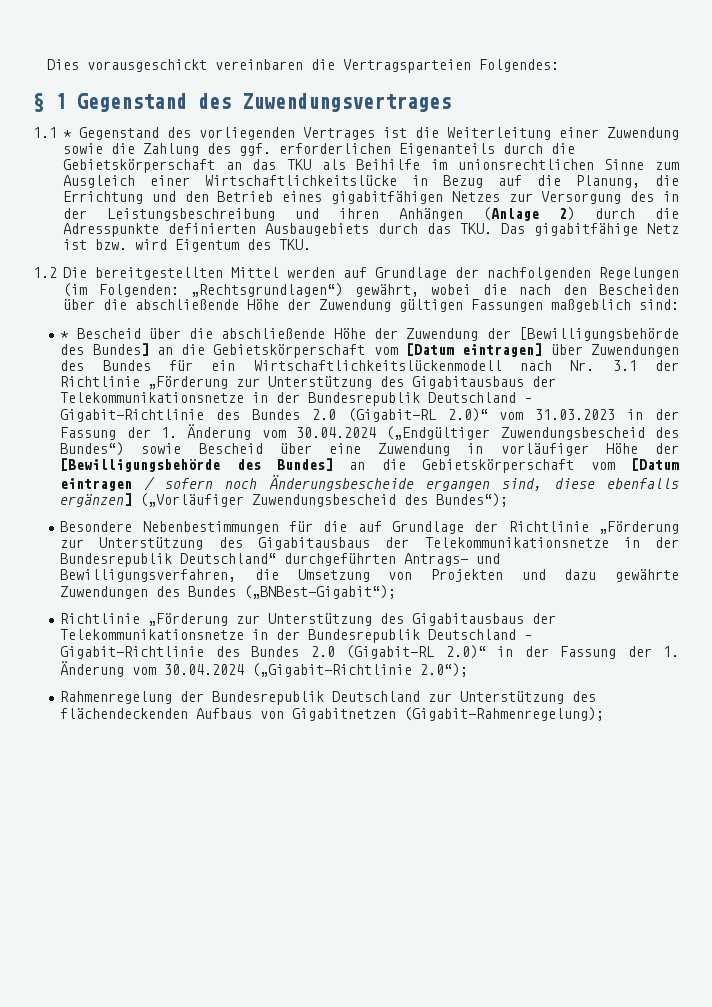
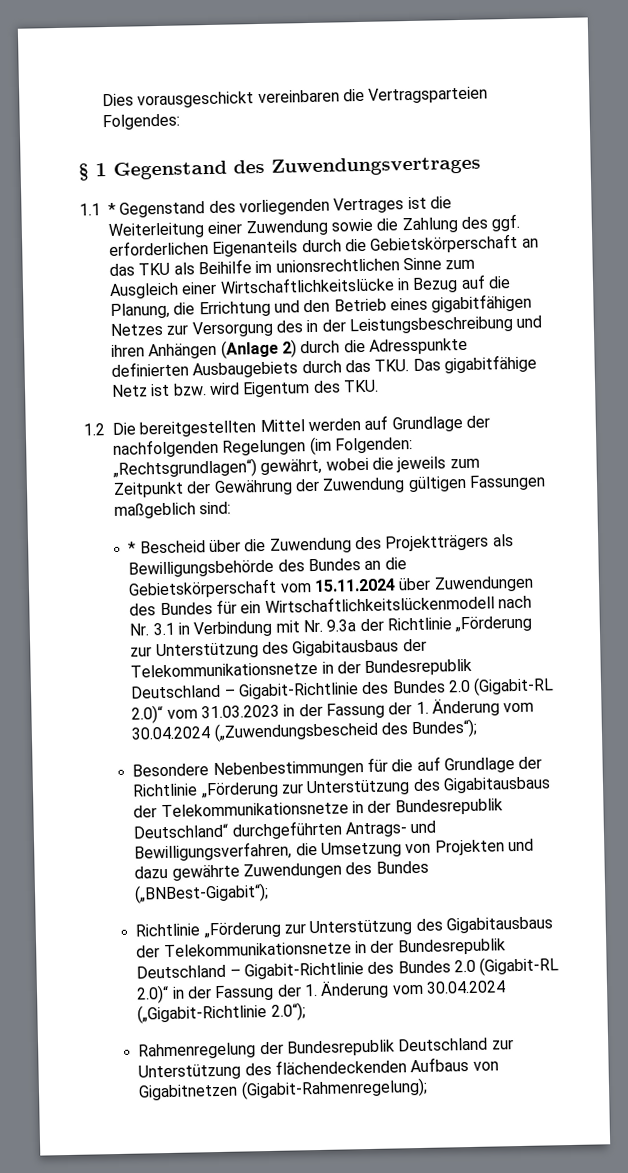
[519,284,679,295] [63,299,279,310] nach den Bescheiden über die abschließende Höhe -> [396,456,480,473] [113,479,293,498] jeweils zum Zeitpunkt der Gewährung
[221,327,679,341] [60,343,543,358] abschließende Höhe der Zuwendung der [Bewilligungsbehörde des Bundes] an die Gebietskörperschaft vom [Datum eintragen] -> [269,534,514,554] [128,557,407,578] [128,578,397,599] Zuwendung des Projektträgers als Bewilligungsbehörde des Bundes an die Gebietskörperschaft vom 15.11.2024
(637, 365) none -> [178,619,357,638] in Verbindung mit Nr. 9.3a
[386,426,679,440] [60,442,679,456] [60,458,679,473] [60,475,679,491] [60,493,397,507] („Endgültiger Zuwendungsbescheid des Bundes“) sowie Bescheid über eine Zuwendung in vorläufiger Höhe der [Bewilligungsbehörde des Bundes] an die Gebietskörperschaft vom [Datum eintragen / sofern noch Änderungsbescheide ergangen sind, diese ebenfalls ergänzen] („Vorläufiger Zuwendungsbescheid -> [213,720,379,743] („Zuwendungsbescheid

